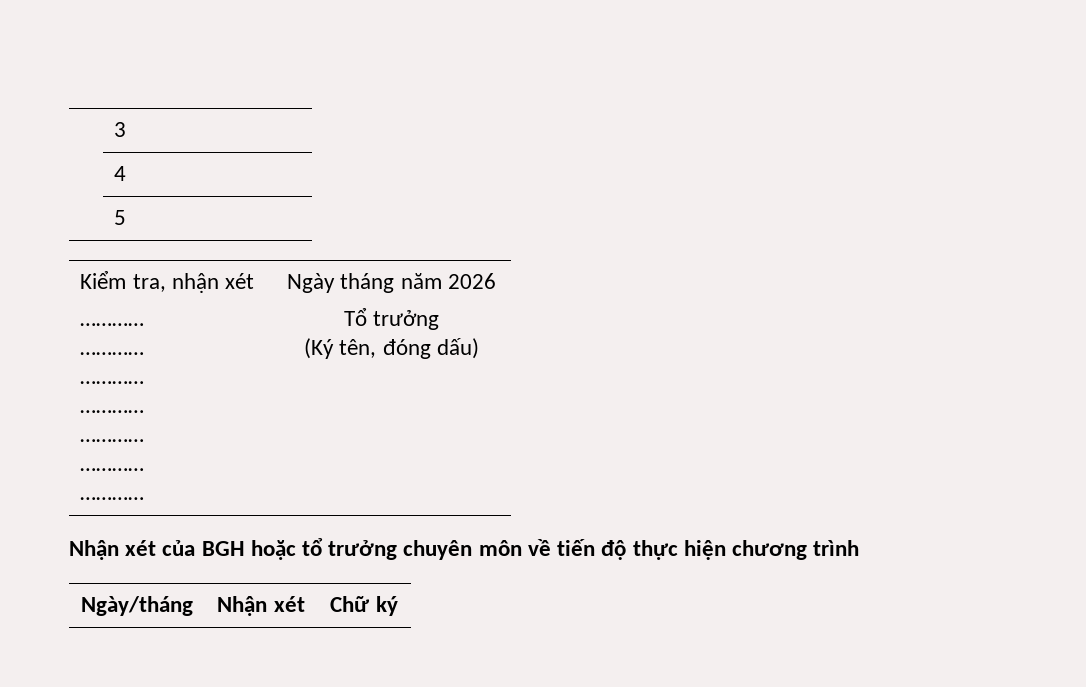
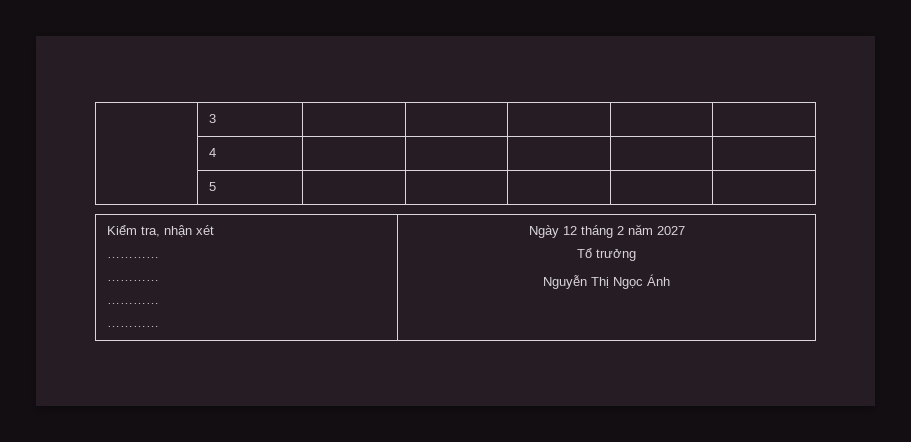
[80,439,145,442] [80,468,145,471] [80,497,145,500] [287,273,496,293] [343,308,440,330] [304,338,479,359] [69,538,860,560] [81,596,193,616] [217,596,305,616] [330,596,398,616] // ………… // ………… // ………… | Ngày tháng năm 2026 // Tổ trưởng // (Ký tên, đóng dấu) // Nhận xét của BGH hoặc tổ trưởng chuyên môn về tiến độ thực hiện chương trình // Ngày/tháng | Nhận xét | Chữ ký -> [528,224,685,238] [577,248,636,261] [543,274,670,289] | Ngày 12 tháng 2 năm 2027 // Tổ trưởng // Nguyễn Thị Ngọc Ánh

